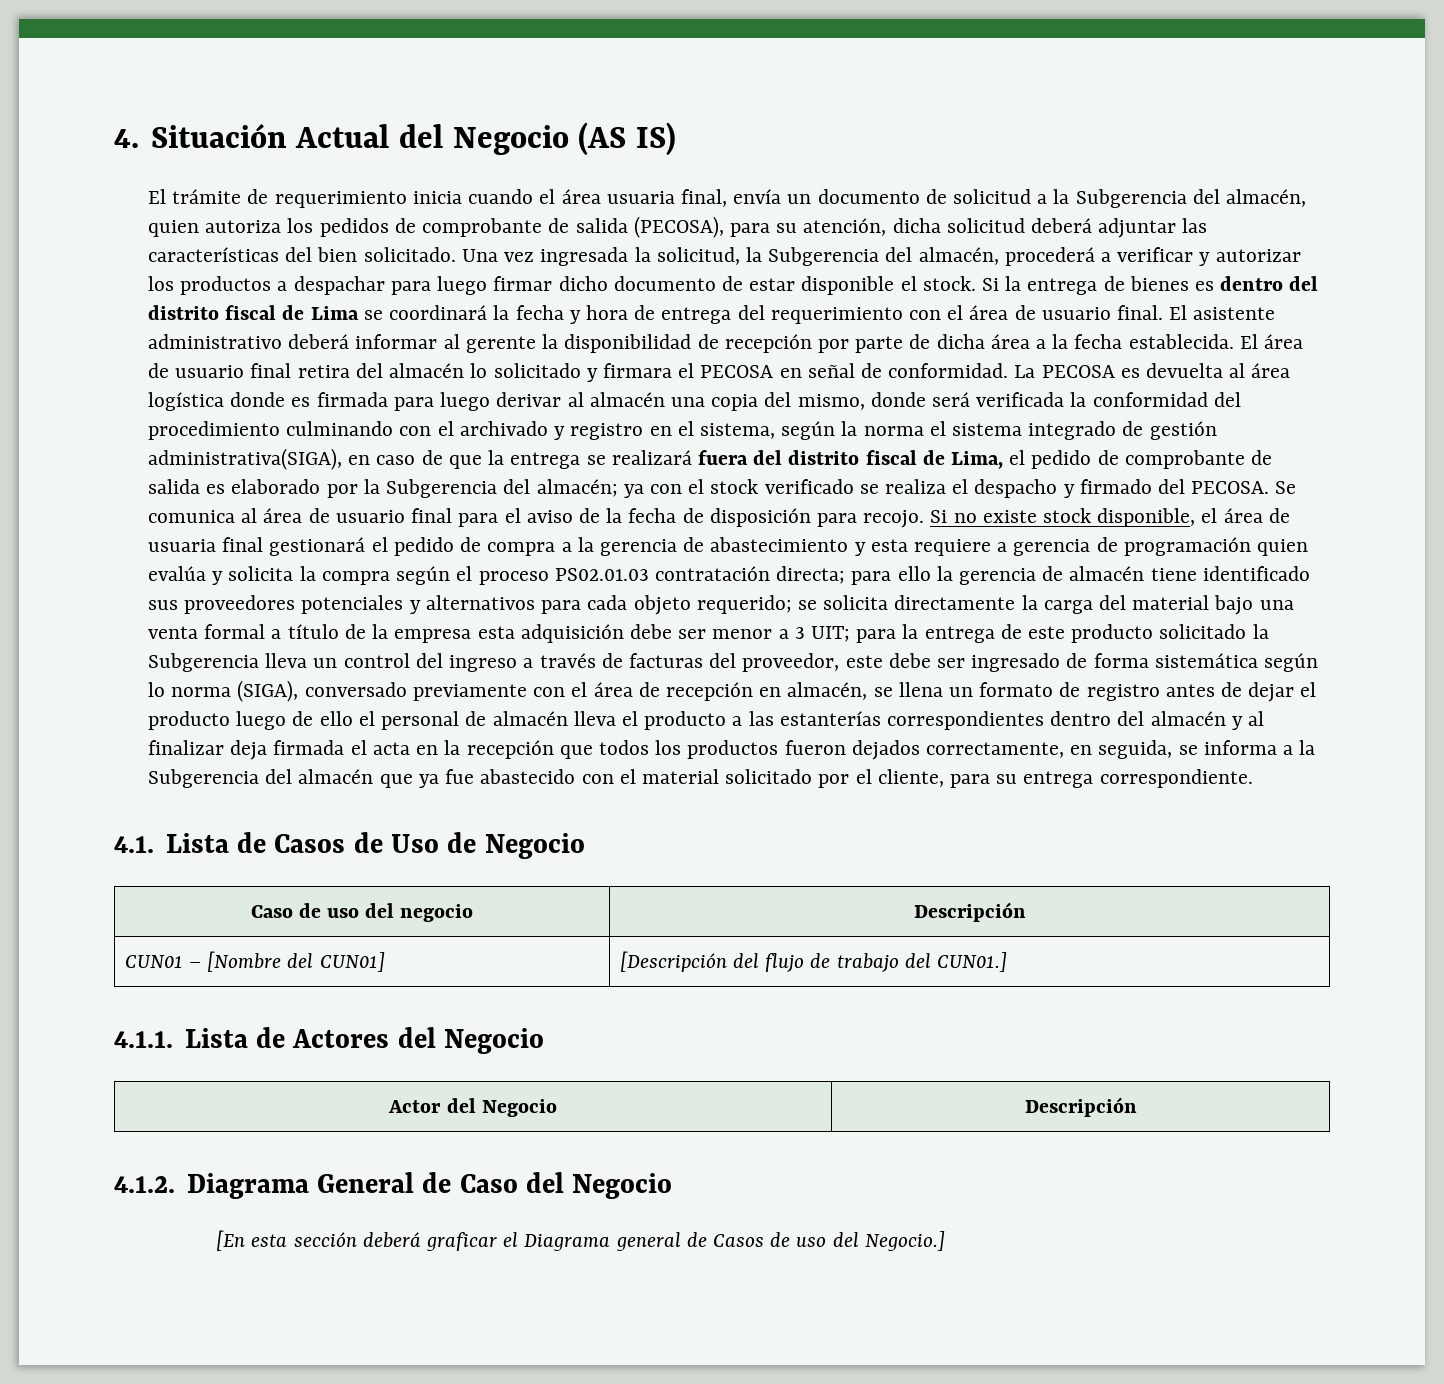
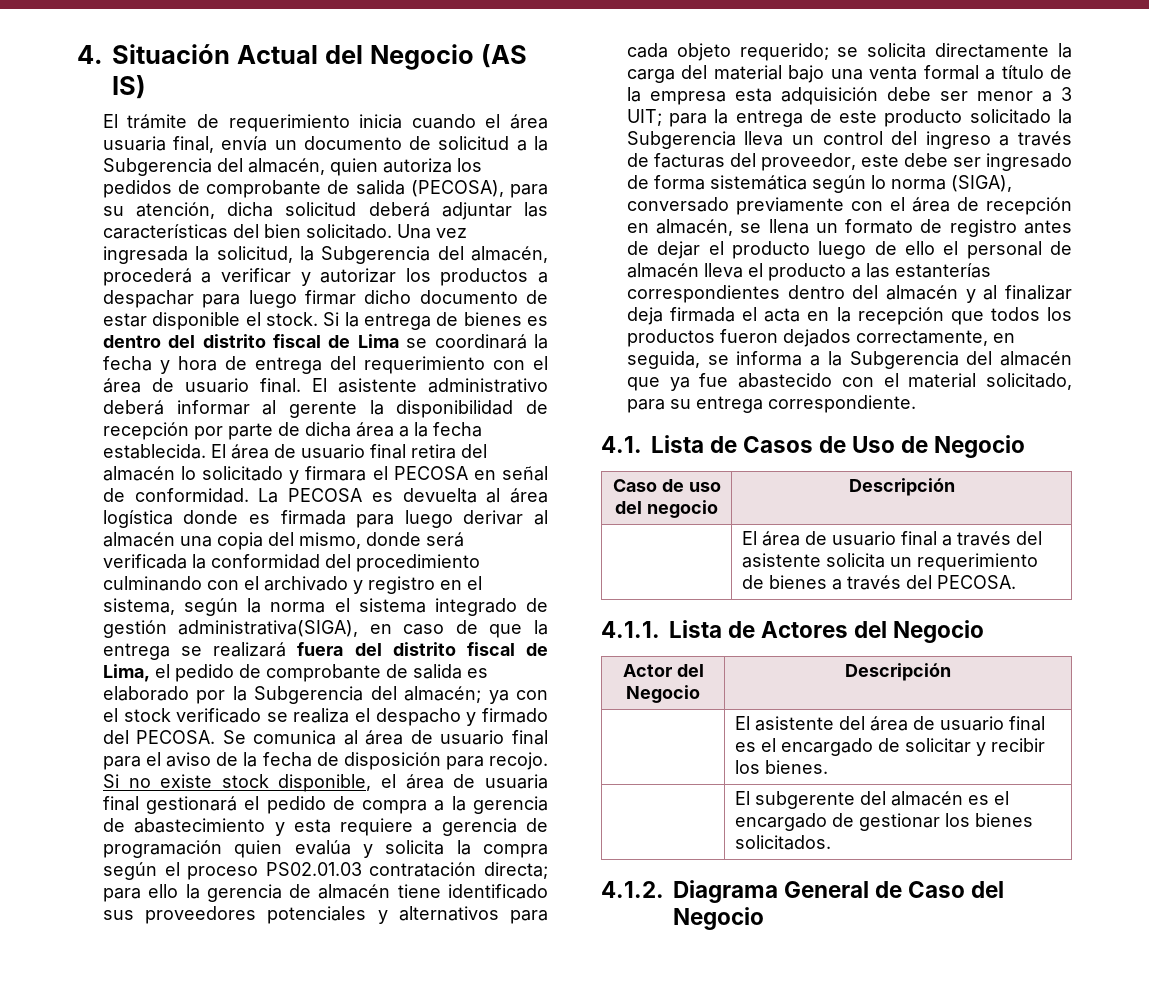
[725,769,944,788] solicitado por el cliente, -> [986,373,1072,390] solicitado,
[124,951,385,972] [619,951,1007,972] CUN01 – [Nombre del CUN01] | [Descripción del flujo de trabajo del CUN01.] -> [741,531,1042,546] [741,553,1038,571] [741,575,1016,590] | El área de usuario final a través del asistente solicita un requerimiento de bienes a través del PECOSA.
(1137, 1107) none -> [734,716,1045,731] [734,738,1045,756] [734,760,828,774] [734,791,1009,809] [734,813,1033,831] [734,835,831,850] // | El asistente del área de usuario final es el encargado de solicitar y recibir los bienes. // | El subgerente del almacén es el encargado de gestionar los bienes solicitados.
[216,1230,945,1251] // [En esta sección deberá graficar el Diagrama general de Casos de uso del Negocio.] -> (764, 918) none

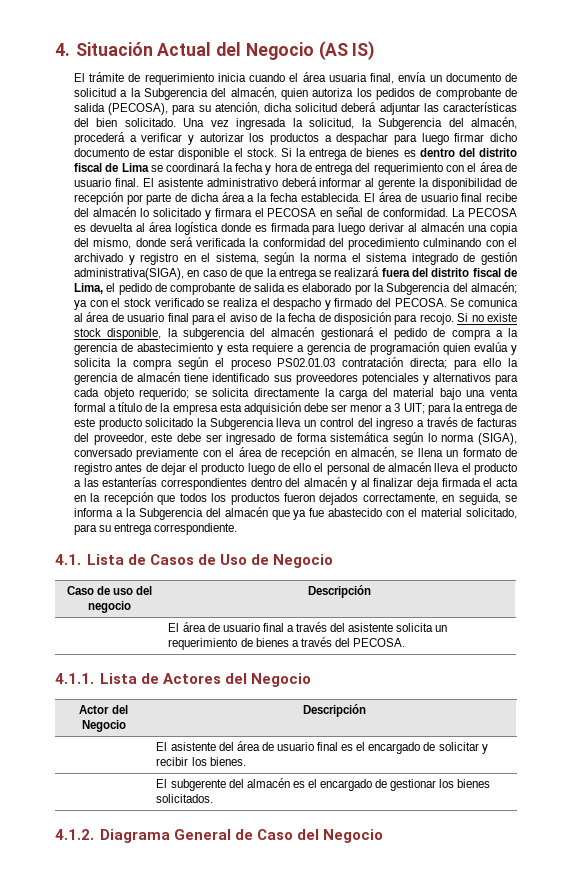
[410,444,456,459] retira -> [486,193,518,202] recibe
[381,774,548,789] [102,796,139,811] el área de usuaria final -> [167,327,315,340] la subgerencia del almacén

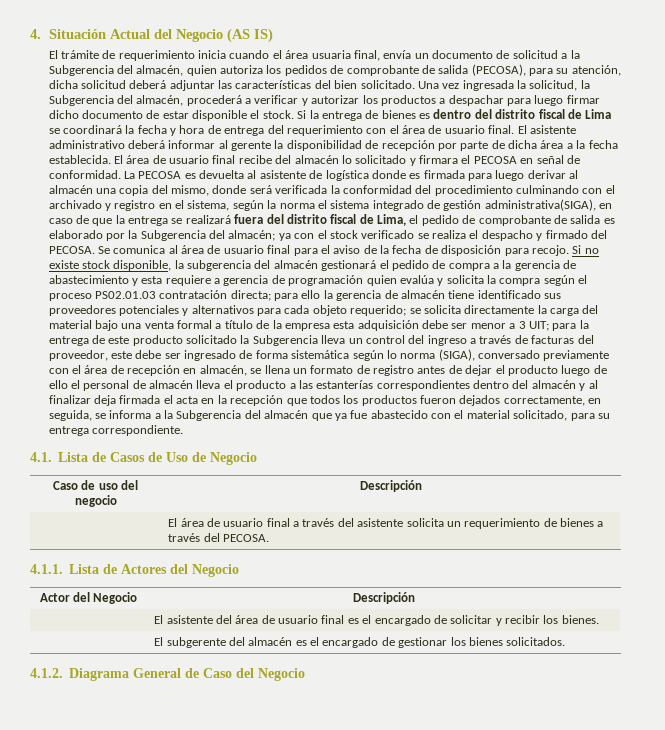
[148,222,172,232] área -> [259,170,323,179] asistente de

